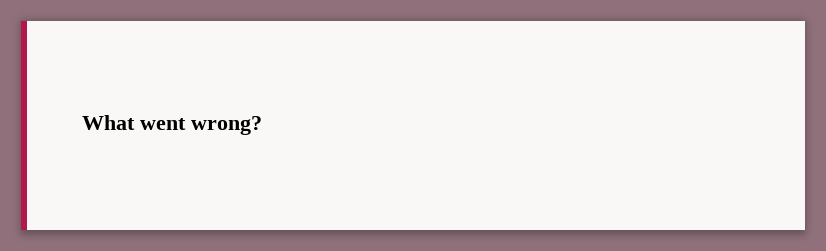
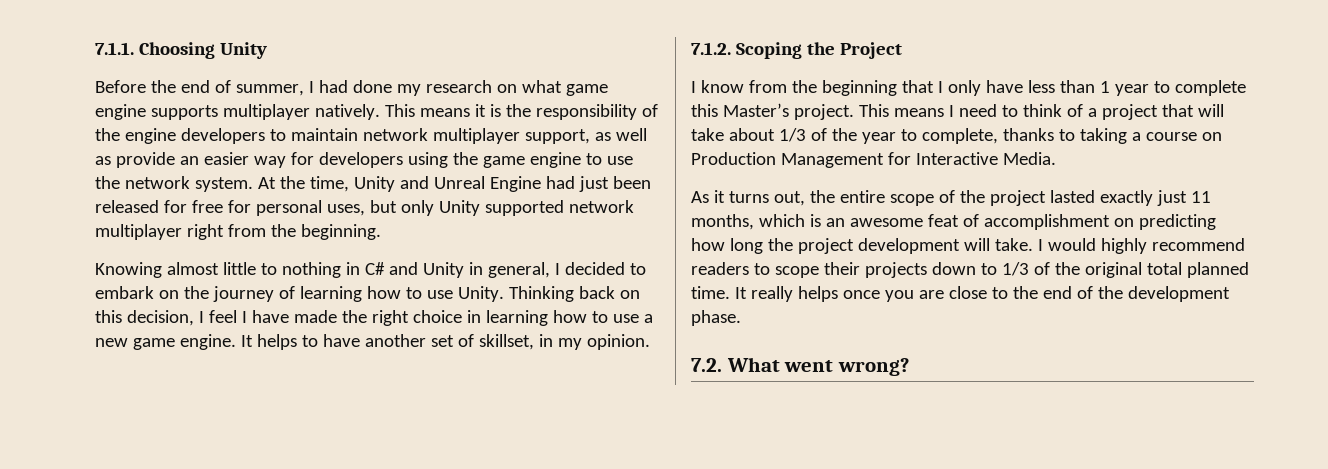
(82, 122) none -> [95,42,268,59] [95,80,608,96] [95,104,658,120] [95,128,647,144] [95,152,633,168] [95,176,651,192] [95,200,634,216] [95,224,381,240] [95,262,646,278] [95,286,640,302] [95,310,653,326] [95,334,650,350] [691,42,903,59] [691,80,1246,96] [691,103,1224,120] [691,128,1222,144] [691,152,1056,168] [691,190,1211,206] [691,214,1216,230] [691,238,1245,254] [691,262,1249,278] [691,286,1230,302] [691,310,741,326] [691,358,722,372] 7.1.1. Choosing Unity // Before the end of summer, I had done my research on what game engine supports multiplayer natively. This means it is the responsibility of the engine developers to maintain network multiplayer support, as well as provide an easier way for developers using the game engine to use the network system. At the time, Unity and Unreal Engine had just been released for free for personal uses, but only Unity supported network multiplayer right from the beginning. // Knowing almost little to nothing in C# and Unity in general, I decided to embark on the journey of learning how to use Unity. Thinking back on this decision, I feel I have made the right choice in learning how to use a new game engine. It helps to have another set of skillset, in my opinion. // 7.1.2. Scoping the Project // I know from the beginning that I only have less than 1 year to complete this Master’s project. This means I need to think of a project that will take about 1/3 of the year to complete, thanks to taking a course on Production Management for Interactive Media. // As it turns out, the entire scope of the project lasted exactly just 11 months, which is an awesome feat of accomplishment on predicting how long the project development will take. I would highly recommend readers to scope their projects down to 1/3 of the original total planned time. It really helps once you are close to the end of the development phase. // 7.2.

